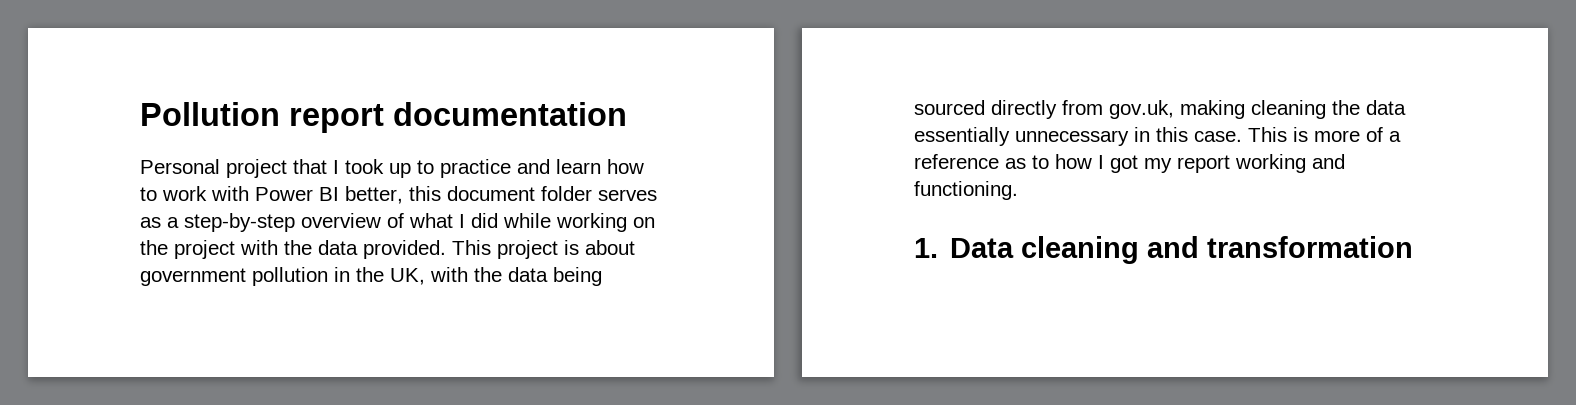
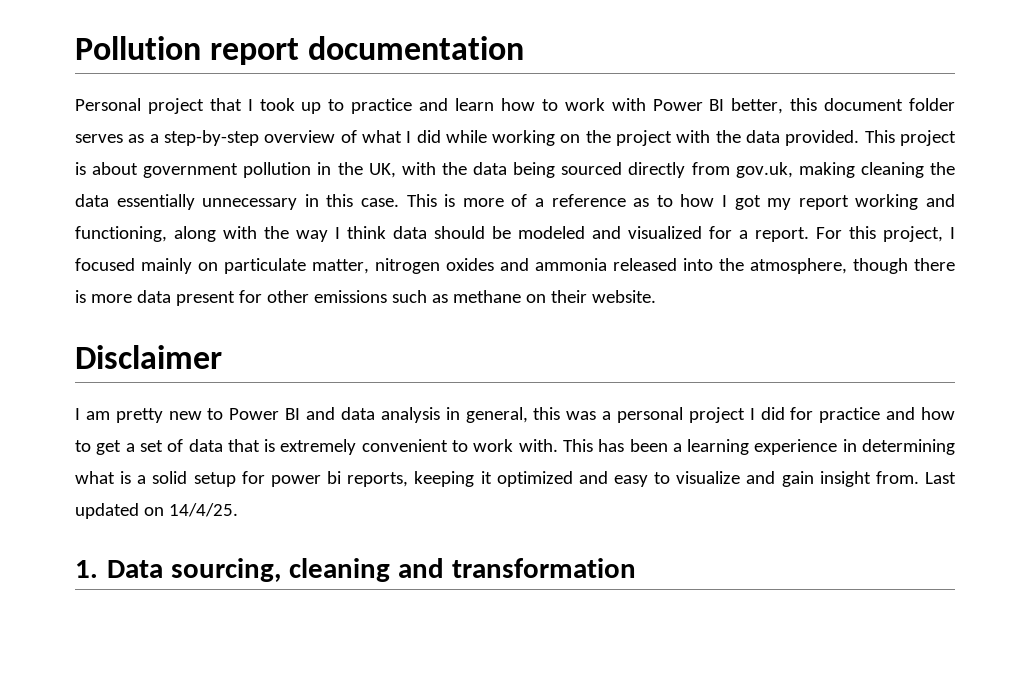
[914,181,1018,200] functioning. -> [75,226,955,242] [75,258,955,274] [75,290,656,306] [75,345,222,369] [75,407,956,423] [75,439,955,455] [75,471,956,487] [75,503,238,519] functioning, along with the way I think data should be modeled and visualized for a report. For this project, I focused mainly on particulate matter, nitrogen oxides and ammonia released into the atmosphere, though there is more data present for other emissions such as methane on their website. // Disclaimer // I am pretty new to Power BI and data analysis in general, this was a personal project I did for practice and how to get a set of data that is extremely convenient to work with. This has been a learning experience in determining what is a solid setup for power bi reports, keeping it optimized and easy to visualize and gain insight from. Last updated on 14/4/25.
(1015, 248) none -> [171,558,282,582] sourcing,

